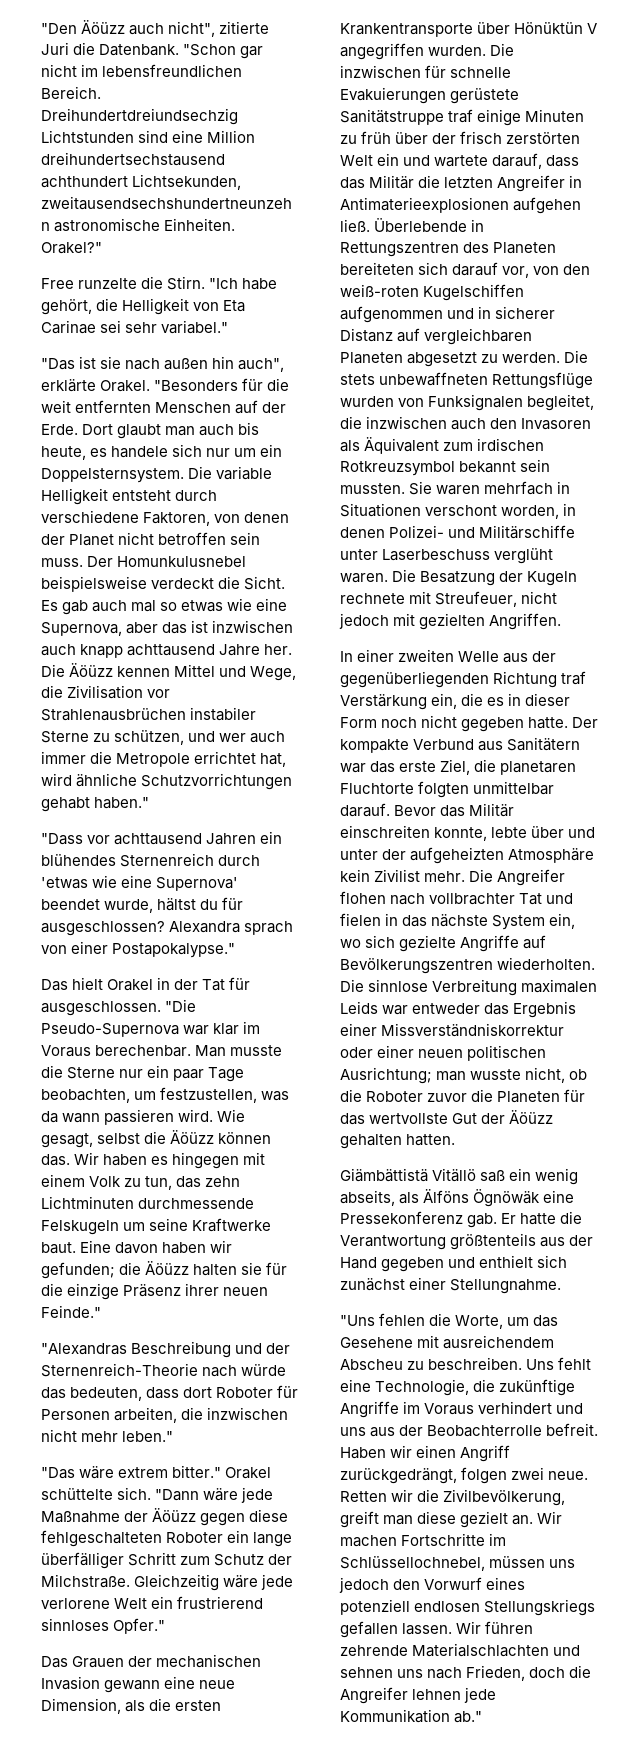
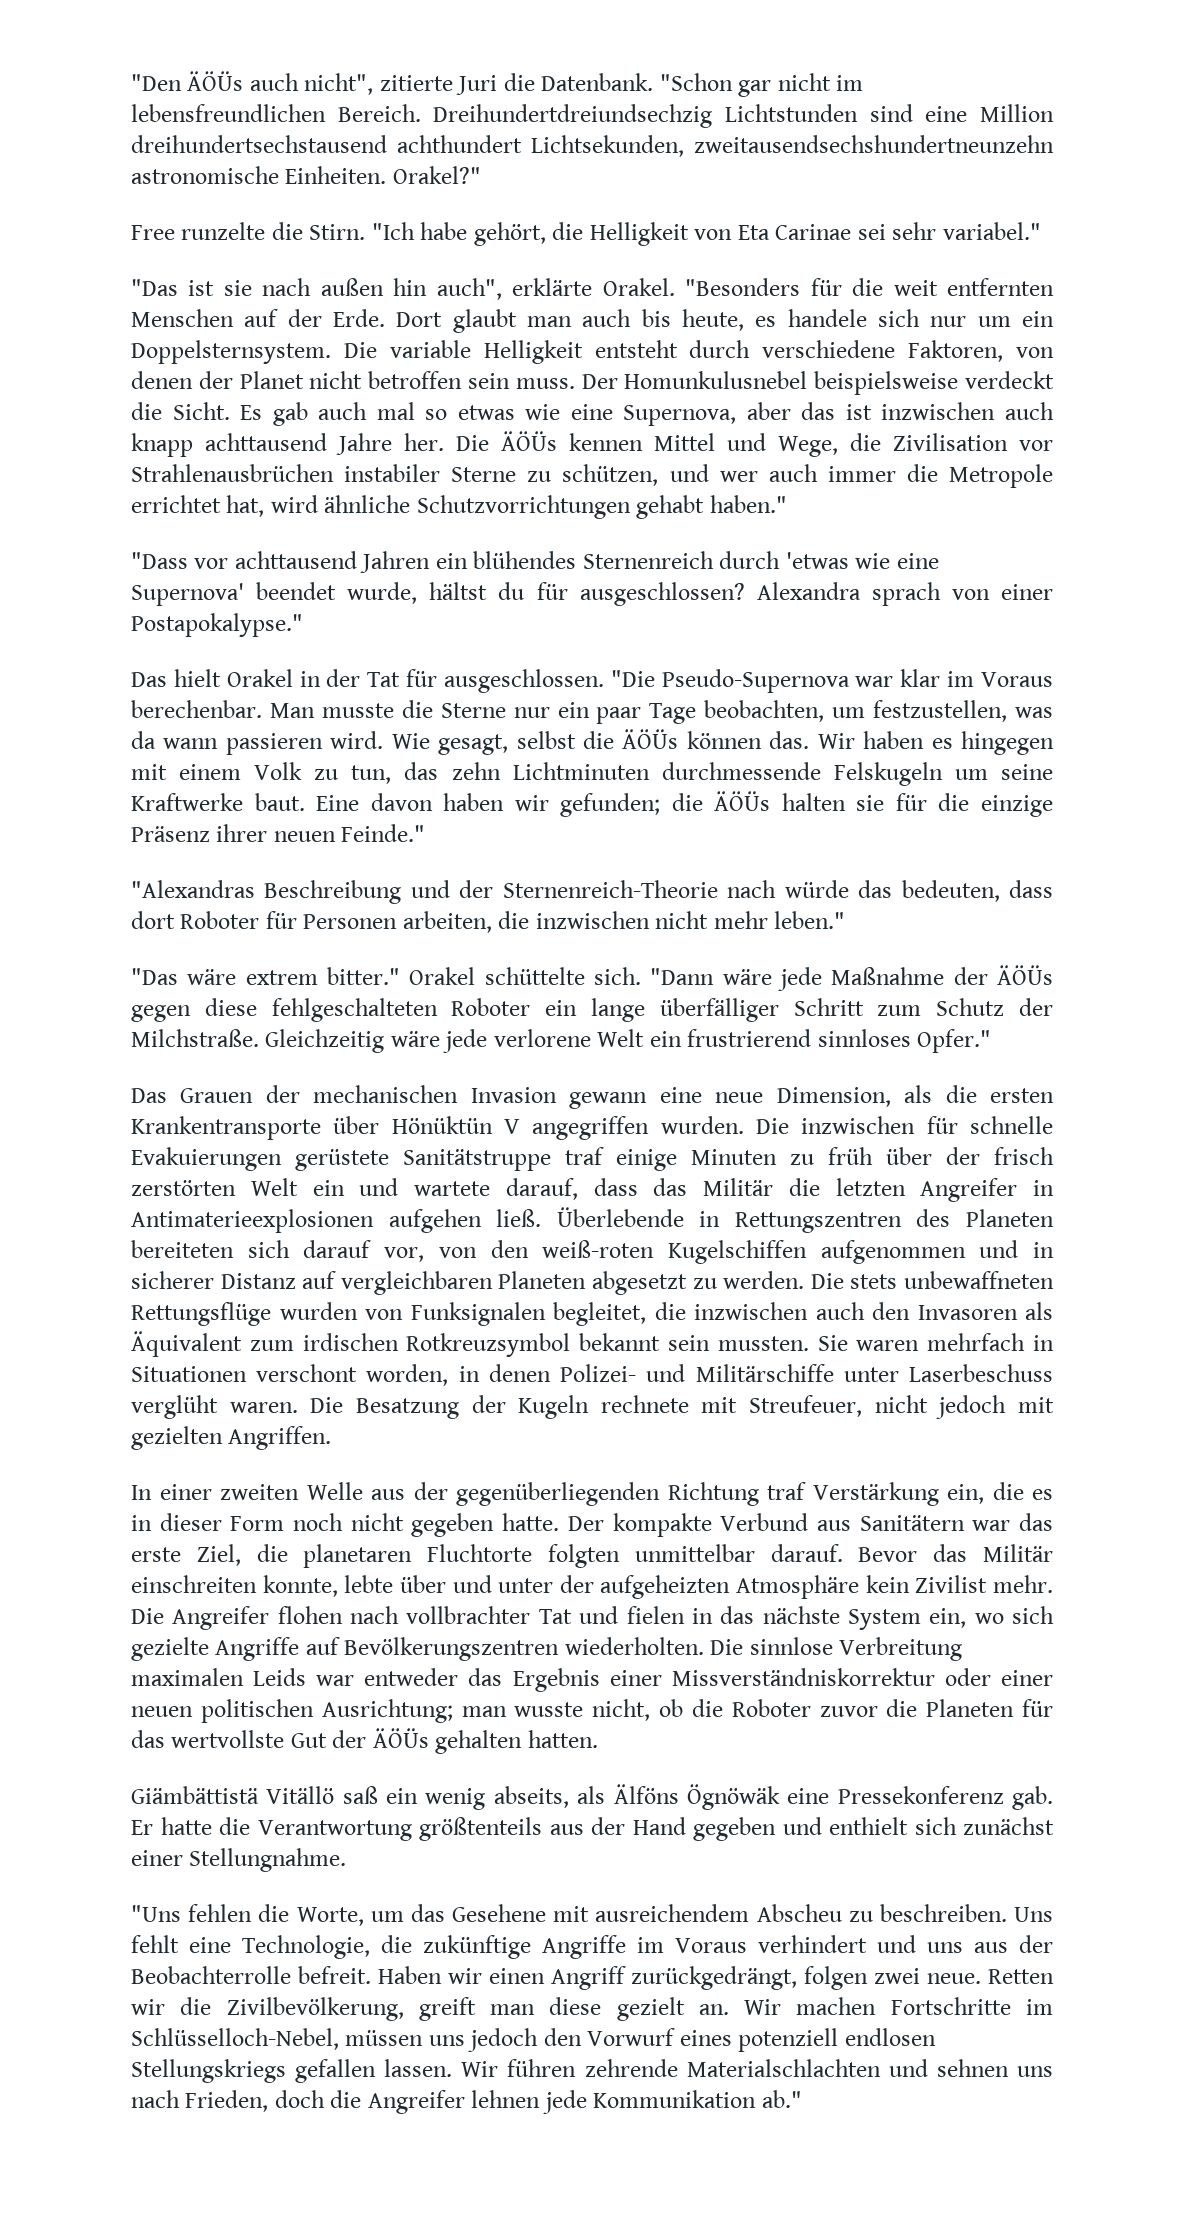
[81,20,126,34] Äöüzz -> [187,71,244,91] ÄÖÜs
[69,663,114,677] Äöüzz -> [501,431,557,451] ÄÖÜs
[170,1130,215,1144] Äöüzz -> [622,729,679,749] ÄÖÜs
[145,1261,190,1275] Äöüzz -> [714,791,771,811] ÄÖÜs
[152,1508,197,1522] Äöüzz -> [997,965,1053,985] ÄÖÜs
[509,1110,554,1124] Äöüzz -> [372,1728,429,1748] ÄÖÜs
[340,1556,485,1571] Schlüssellochnebel, -> [131,2028,339,2050] Schlüsselloch-Nebel,

